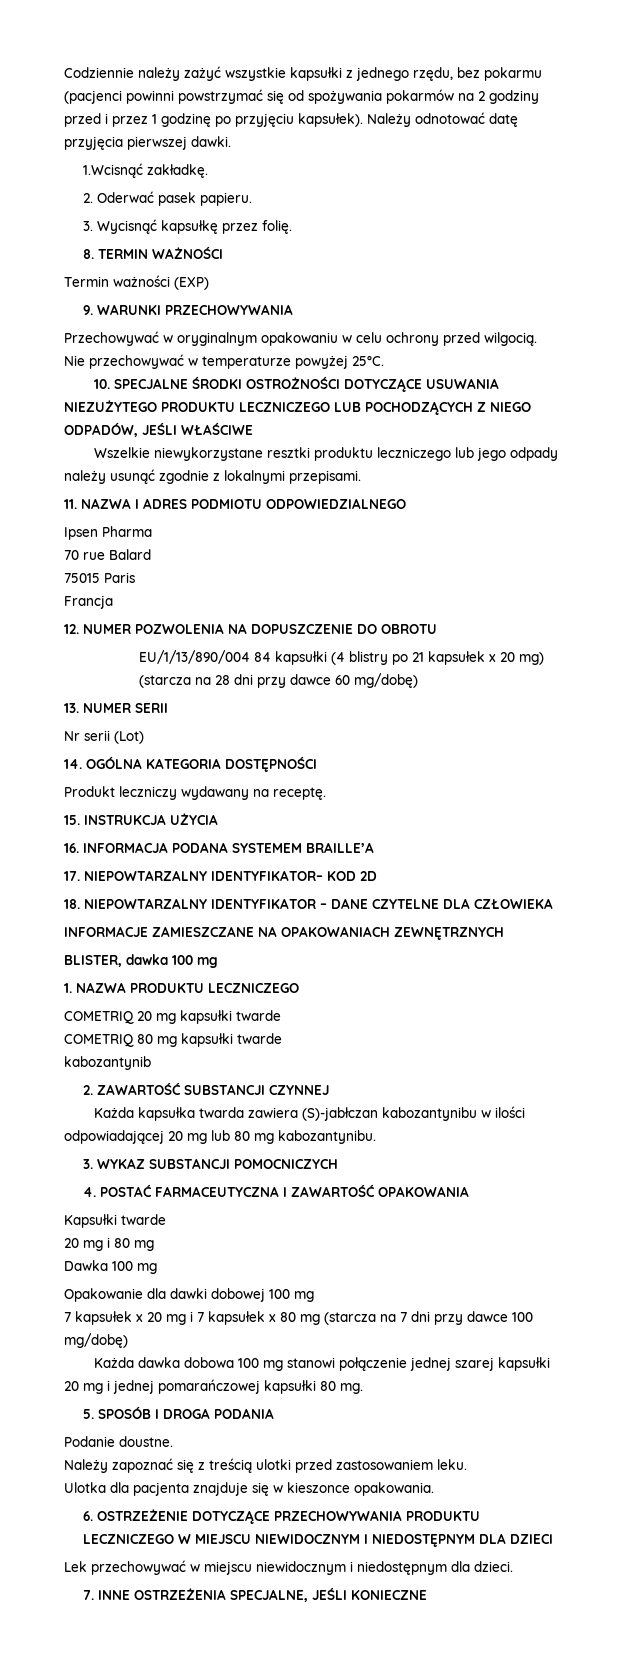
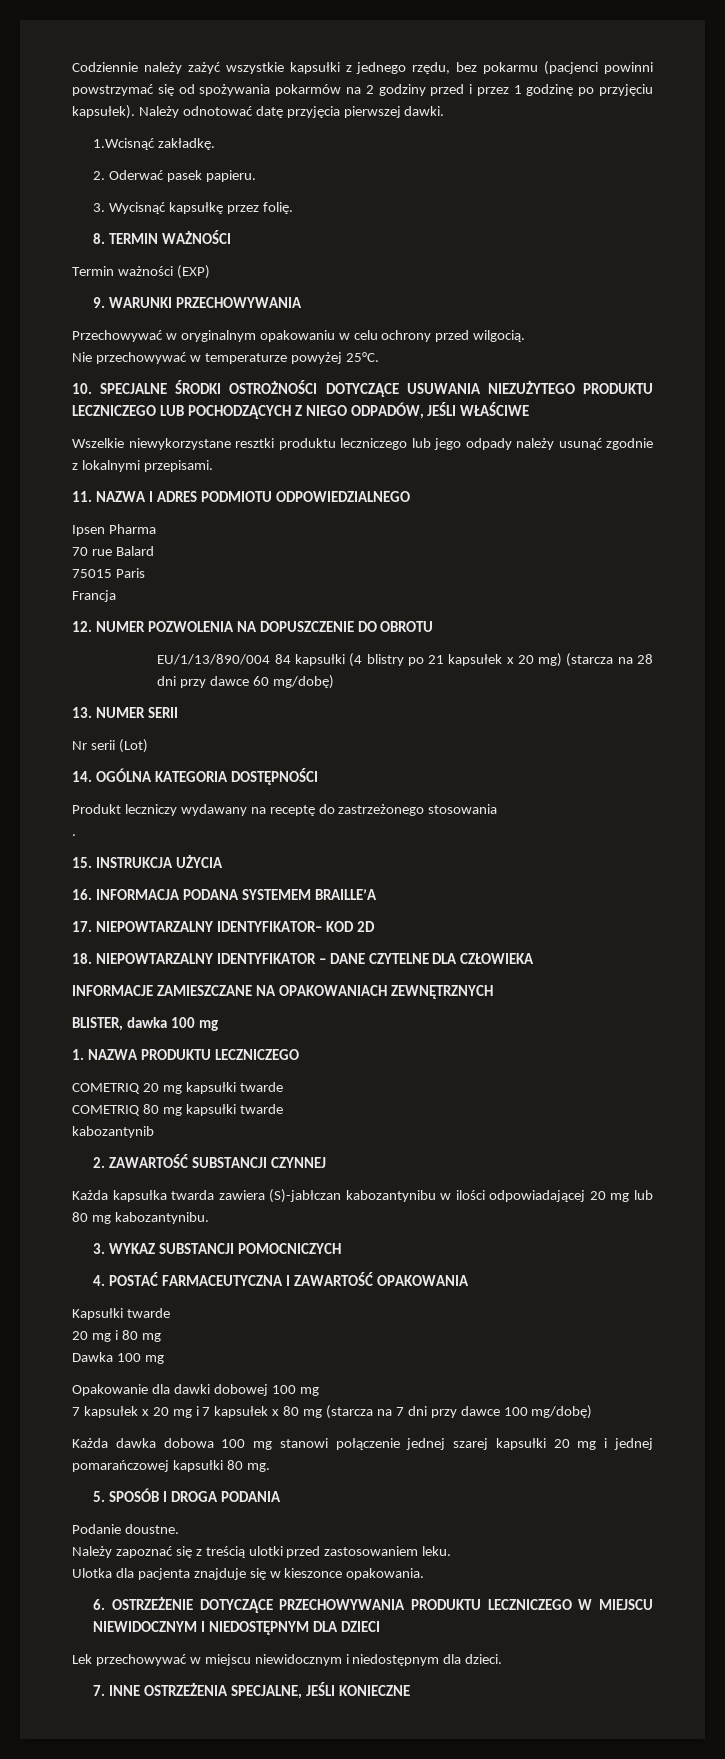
[273,787,326,800] receptę. -> [269,804,498,816] [72,834,76,836] receptę do zastrzeżonego stosowania // .

